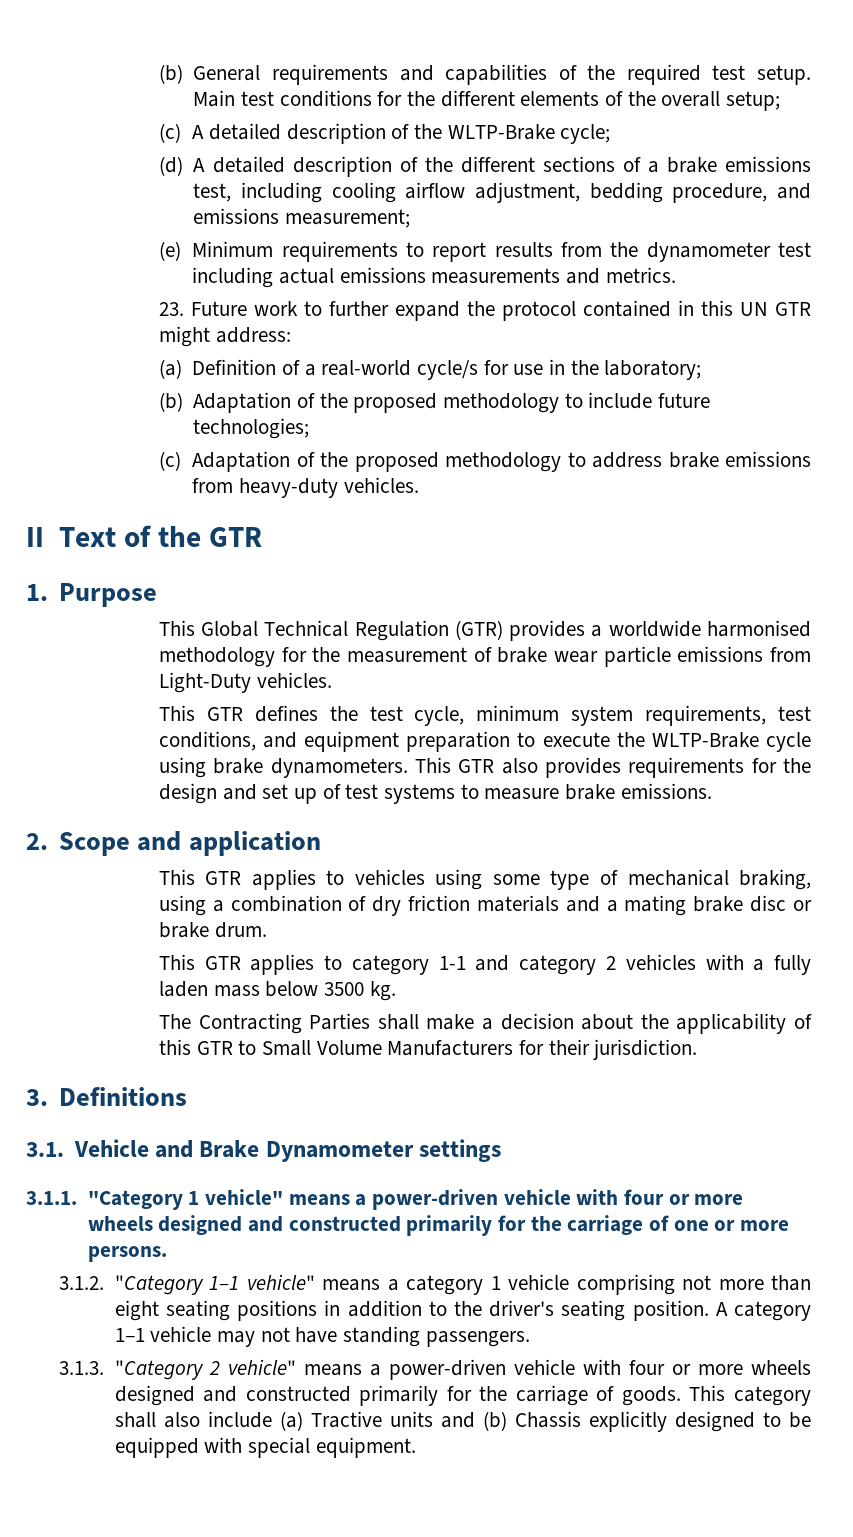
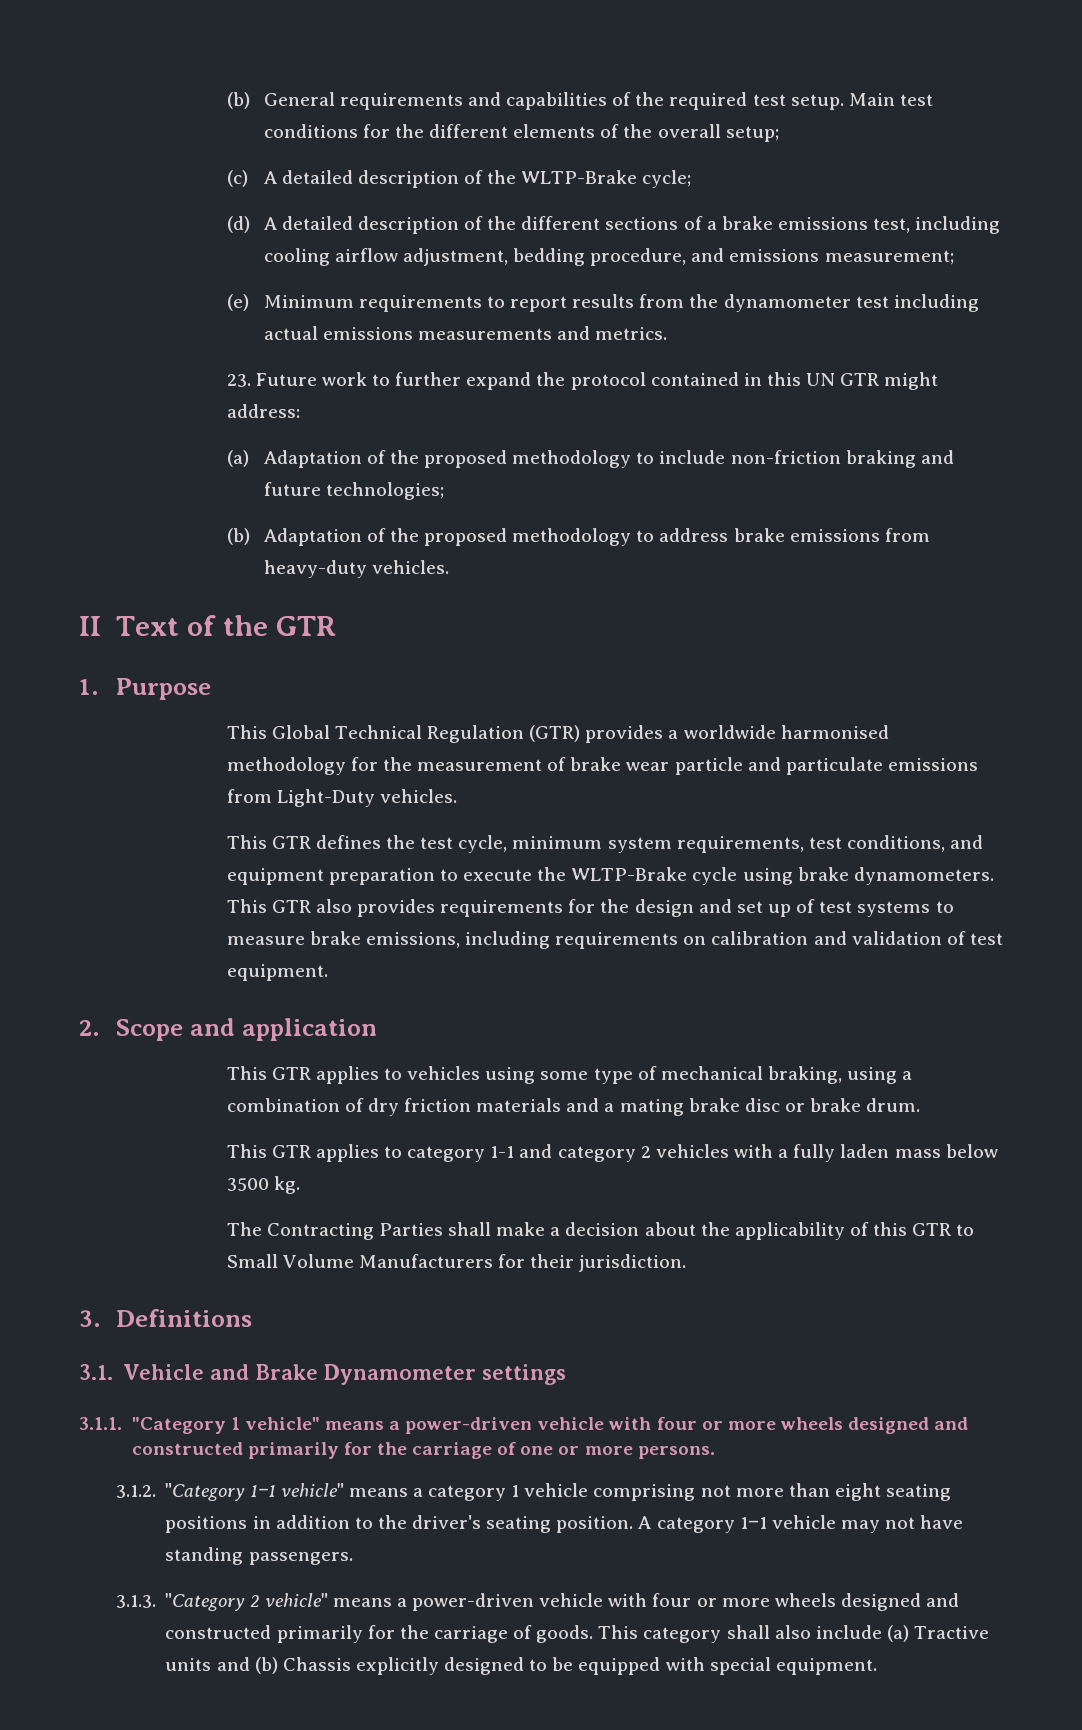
[192,359,702,380] [158,392,183,412] Definition of a real-world cycle/s for use in the laboratory; // (b) -> (249, 458) none
(653, 400) none -> [730,450,954,468] non-friction braking and
[158,451,181,471] (c) -> [226,528,250,545] (b)
(671, 656) none -> [747,757,883,775] and particulate
[620,783,712,799] emissions. -> [365,931,1003,949] [226,964,328,981] emissions, including requirements on calibration and validation of test equipment.

